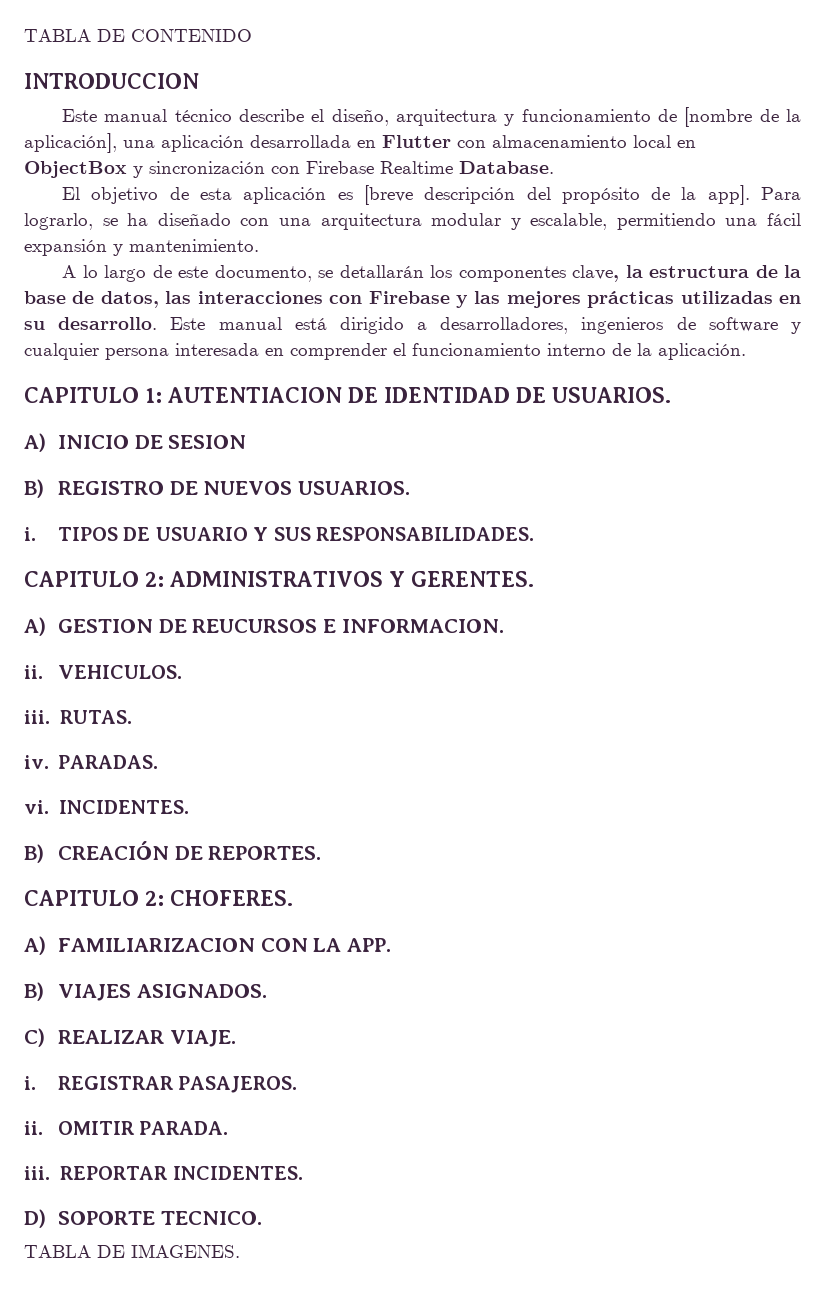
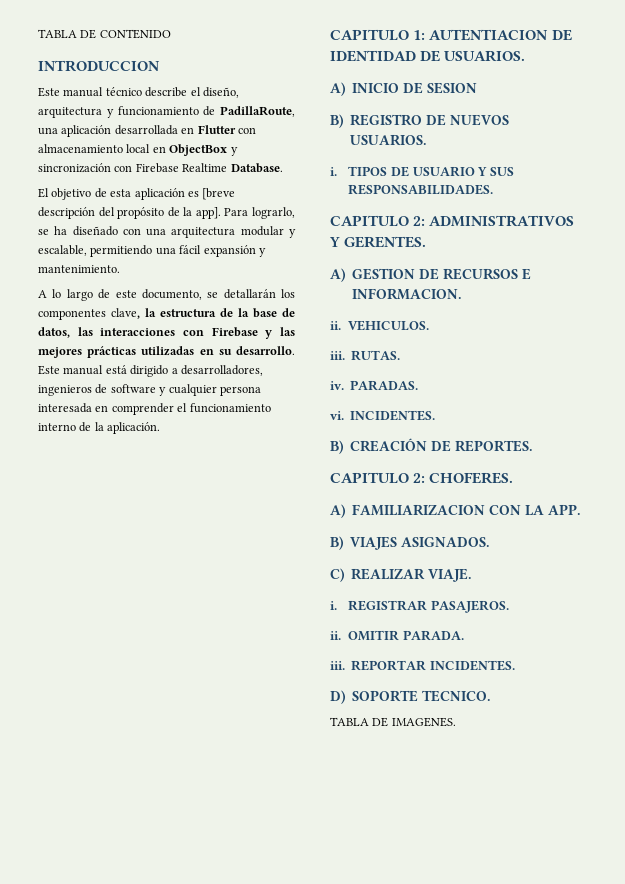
[684,107,801,127] [24,133,117,153] [nombre de la aplicación], -> [220,106,295,117] PadillaRoute,
[192,619,318,633] REUCURSOS -> [443,268,519,280] RECURSOS

